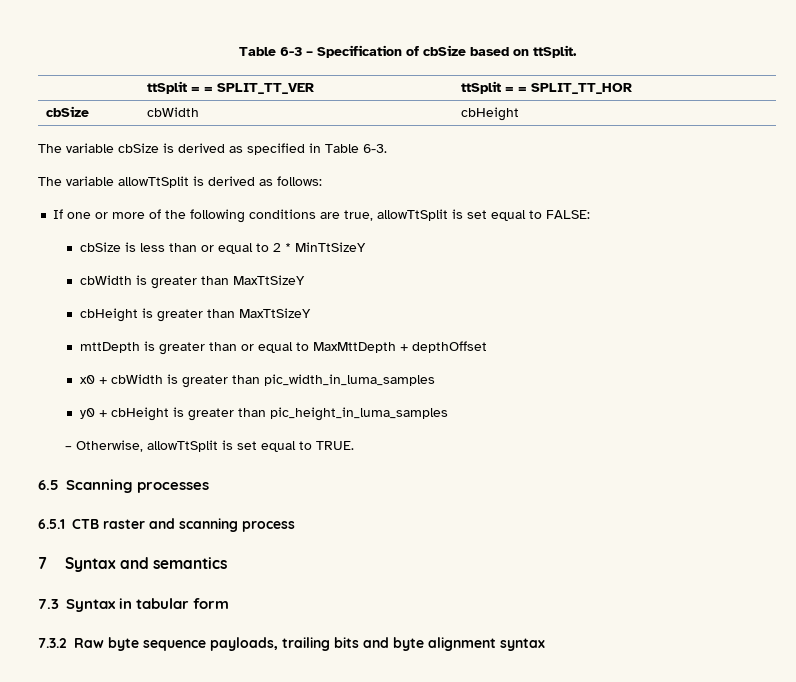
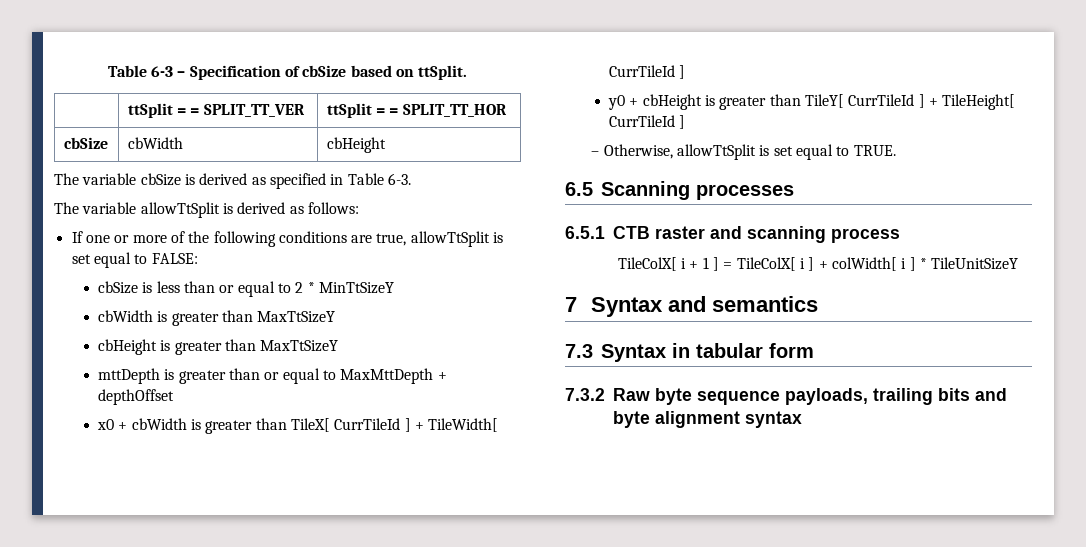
[263,374,435,386] pic_width_in_luma_samples -> [290,418,499,432] [608,65,686,79] TileX[ CurrTileId ] + TileWidth[ CurrTileId ]
[269,407,448,421] pic_height_in_luma_samples -> [804,94,1016,110] [608,115,686,129] TileY[ CurrTileId ] + TileHeight[ CurrTileId ]
(295, 526) none -> [617,257,1019,271] // TileColX[ i + 1 ] = TileColX[ i ] + colWidth[ i ] * TileUnitSizeY

